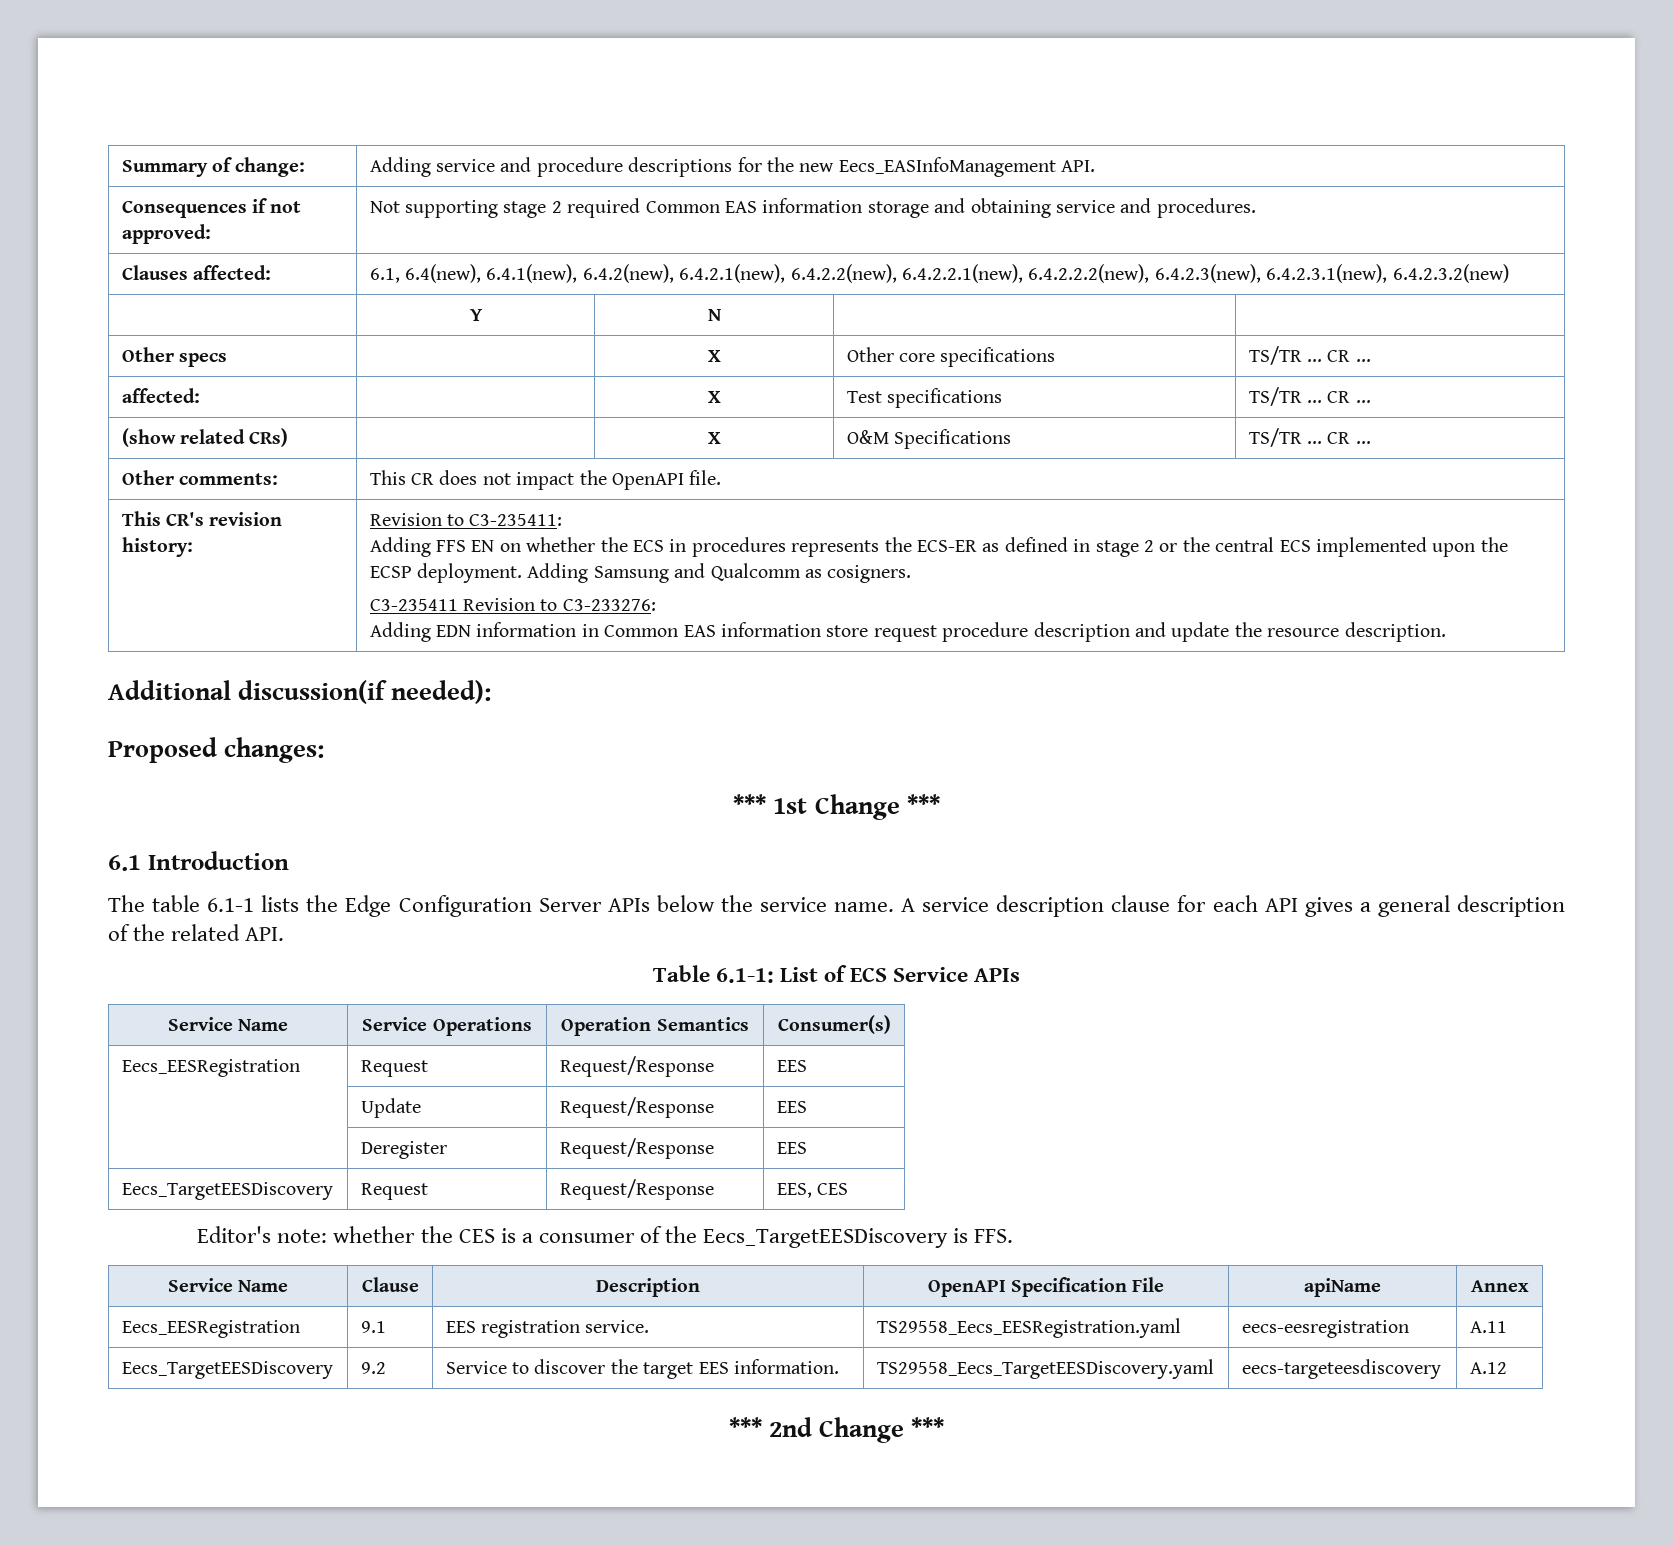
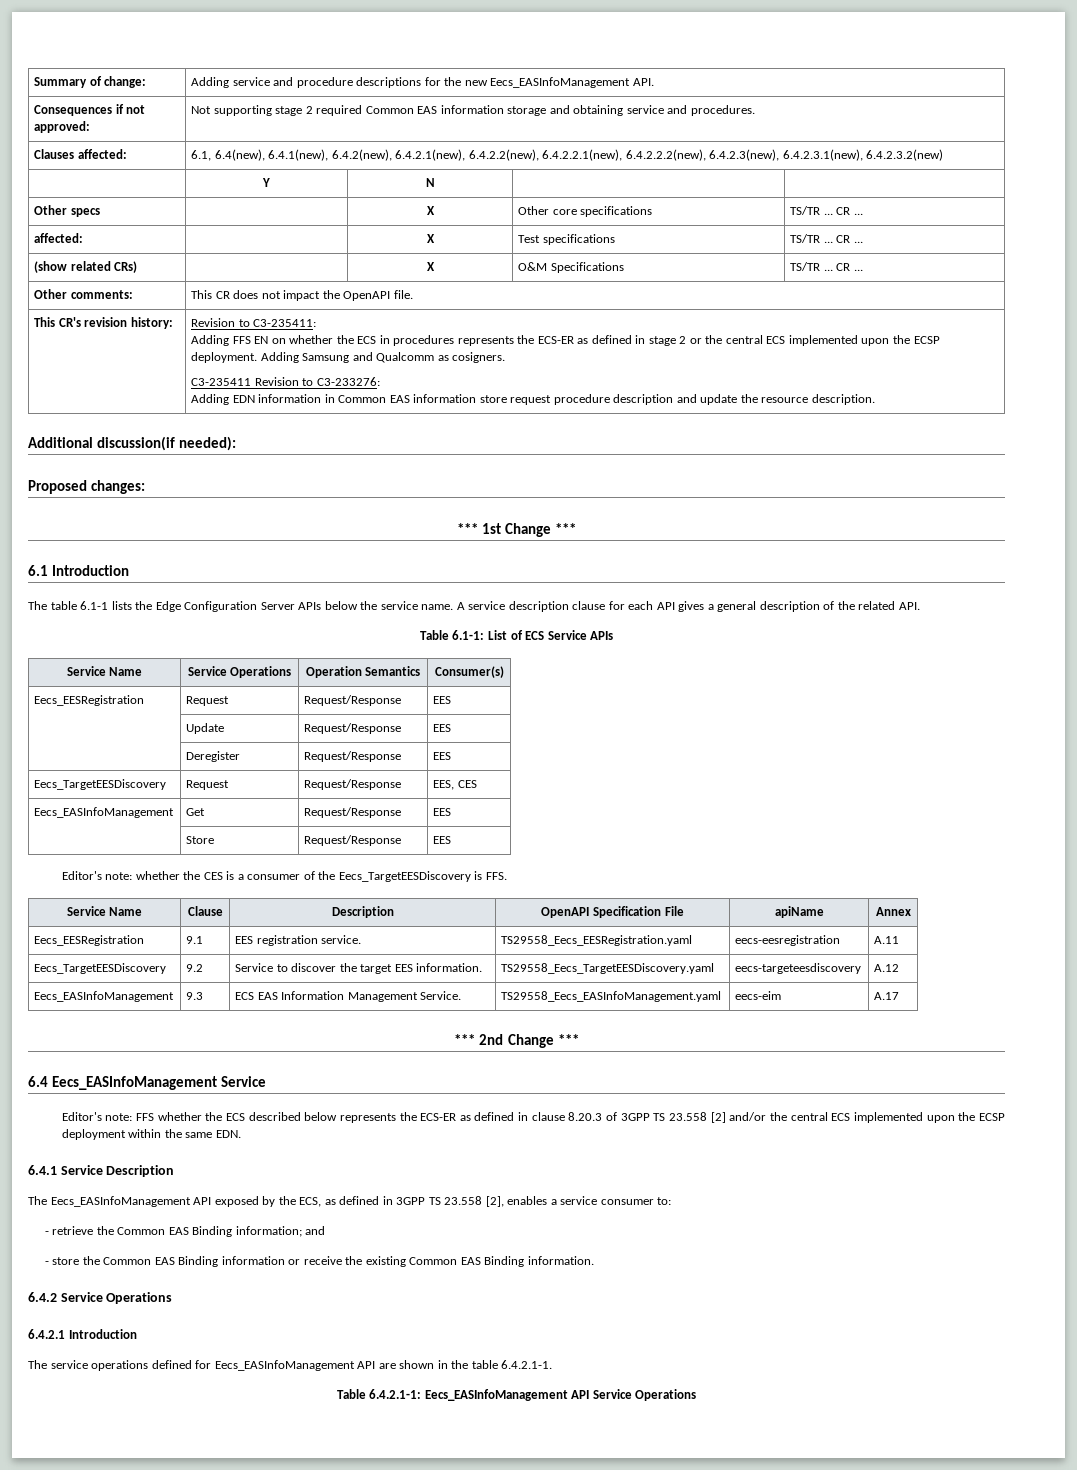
(849, 1189) none -> [34,807,175,818] [186,808,206,816] [304,807,402,818] [433,808,452,816] [186,836,215,844] [304,835,402,846] [433,836,452,844] // Eecs_EASInfoManagement | Get | Request/Response | EES // | Store | Request/Response | EES
[728,1417,945,1443] // *** 2nd Change *** -> [34,991,175,1002] [186,992,204,1000] [235,991,462,1002] [501,991,722,1002] [735,991,782,1000] [874,992,900,1000] [454,1034,579,1048] [28,1076,266,1090] [61,1112,1006,1123] [61,1129,241,1140] [28,1165,175,1177] [28,1196,672,1207] [44,1226,326,1237] [44,1256,594,1267] [28,1292,173,1304] [28,1329,137,1339] [28,1360,553,1371] [336,1389,697,1401] // Eecs_EASInfoManagement | 9.3 | ECS EAS Information Management Service. | TS29558_Eecs_EASInfoManagement.yaml | eecs-eim | A.17 // *** 2nd Change *** // 6.4 Eecs_EASInfoManagement Service // Editor's note: FFS whether the ECS described below represents the ECS-ER as defined in clause 8.20.3 of 3GPP TS 23.558 [2] and/or the central ECS implemented upon the ECSP deployment within the same EDN. // 6.4.1 Service Description // The Eecs_EASInfoManagement API exposed by the ECS, as defined in 3GPP TS 23.558 [2], enables a service consumer to: // - retrieve the Common EAS Binding information; and // - store the Common EAS Binding information or receive the existing Common EAS Binding information. // 6.4.2 Service Operations // 6.4.2.1 Introduction // The service operations defined for Eecs_EASInfoManagement API are shown in the table 6.4.2.1-1. // Table 6.4.2.1-1: Eecs_EASInfoManagement API Service Operations

